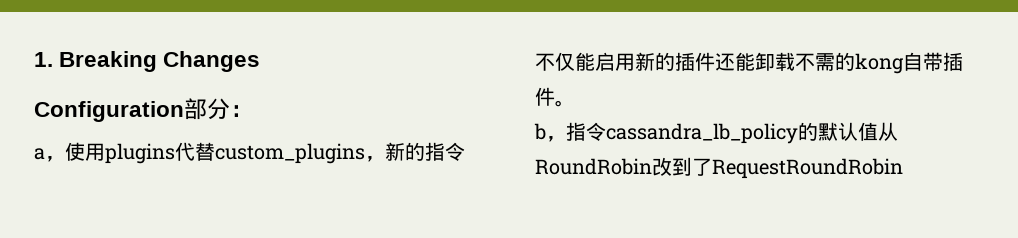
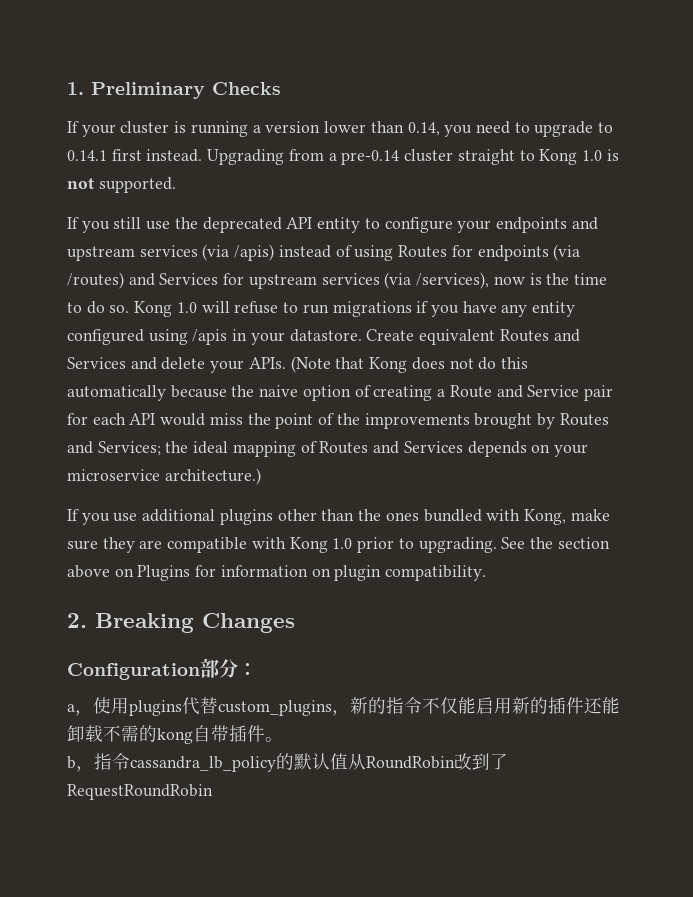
(53, 59) none -> [91,82,281,99] [67,121,614,137] [67,149,619,165] [67,177,176,193] [67,217,598,233] [67,244,581,261] [67,272,607,289] [67,301,576,317] [67,329,580,345] [67,356,528,373] [67,385,613,401] [67,413,609,429] [67,441,588,457] [67,468,261,485] [67,509,610,525] [67,537,610,553] [67,565,487,581] [67,613,87,628] Preliminary Checks // If your cluster is running a version lower than 0.14, you need to upgrade to 0.14.1 first instead. Upgrading from a pre-0.14 cluster straight to Kong 1.0 is not supported. // If you still use the deprecated API entity to configure your endpoints and upstream services (via /apis) instead of using Routes for endpoints (via /routes) and Services for upstream services (via /services), now is the time to do so. Kong 1.0 will refuse to run migrations if you have any entity configured using /apis in your datastore. Create equivalent Routes and Services and delete your APIs. (Note that Kong does not do this automatically because the naive option of creating a Route and Service pair for each API would miss the point of the improvements brought by Routes and Services; the ideal mapping of Routes and Services depends on your microservice architecture.) // If you use additional plugins other than the ones bundled with Kong, make sure they are compatible with Kong 1.0 prior to upgrading. See the section above on Plugins for information on plugin compatibility. // 2.

